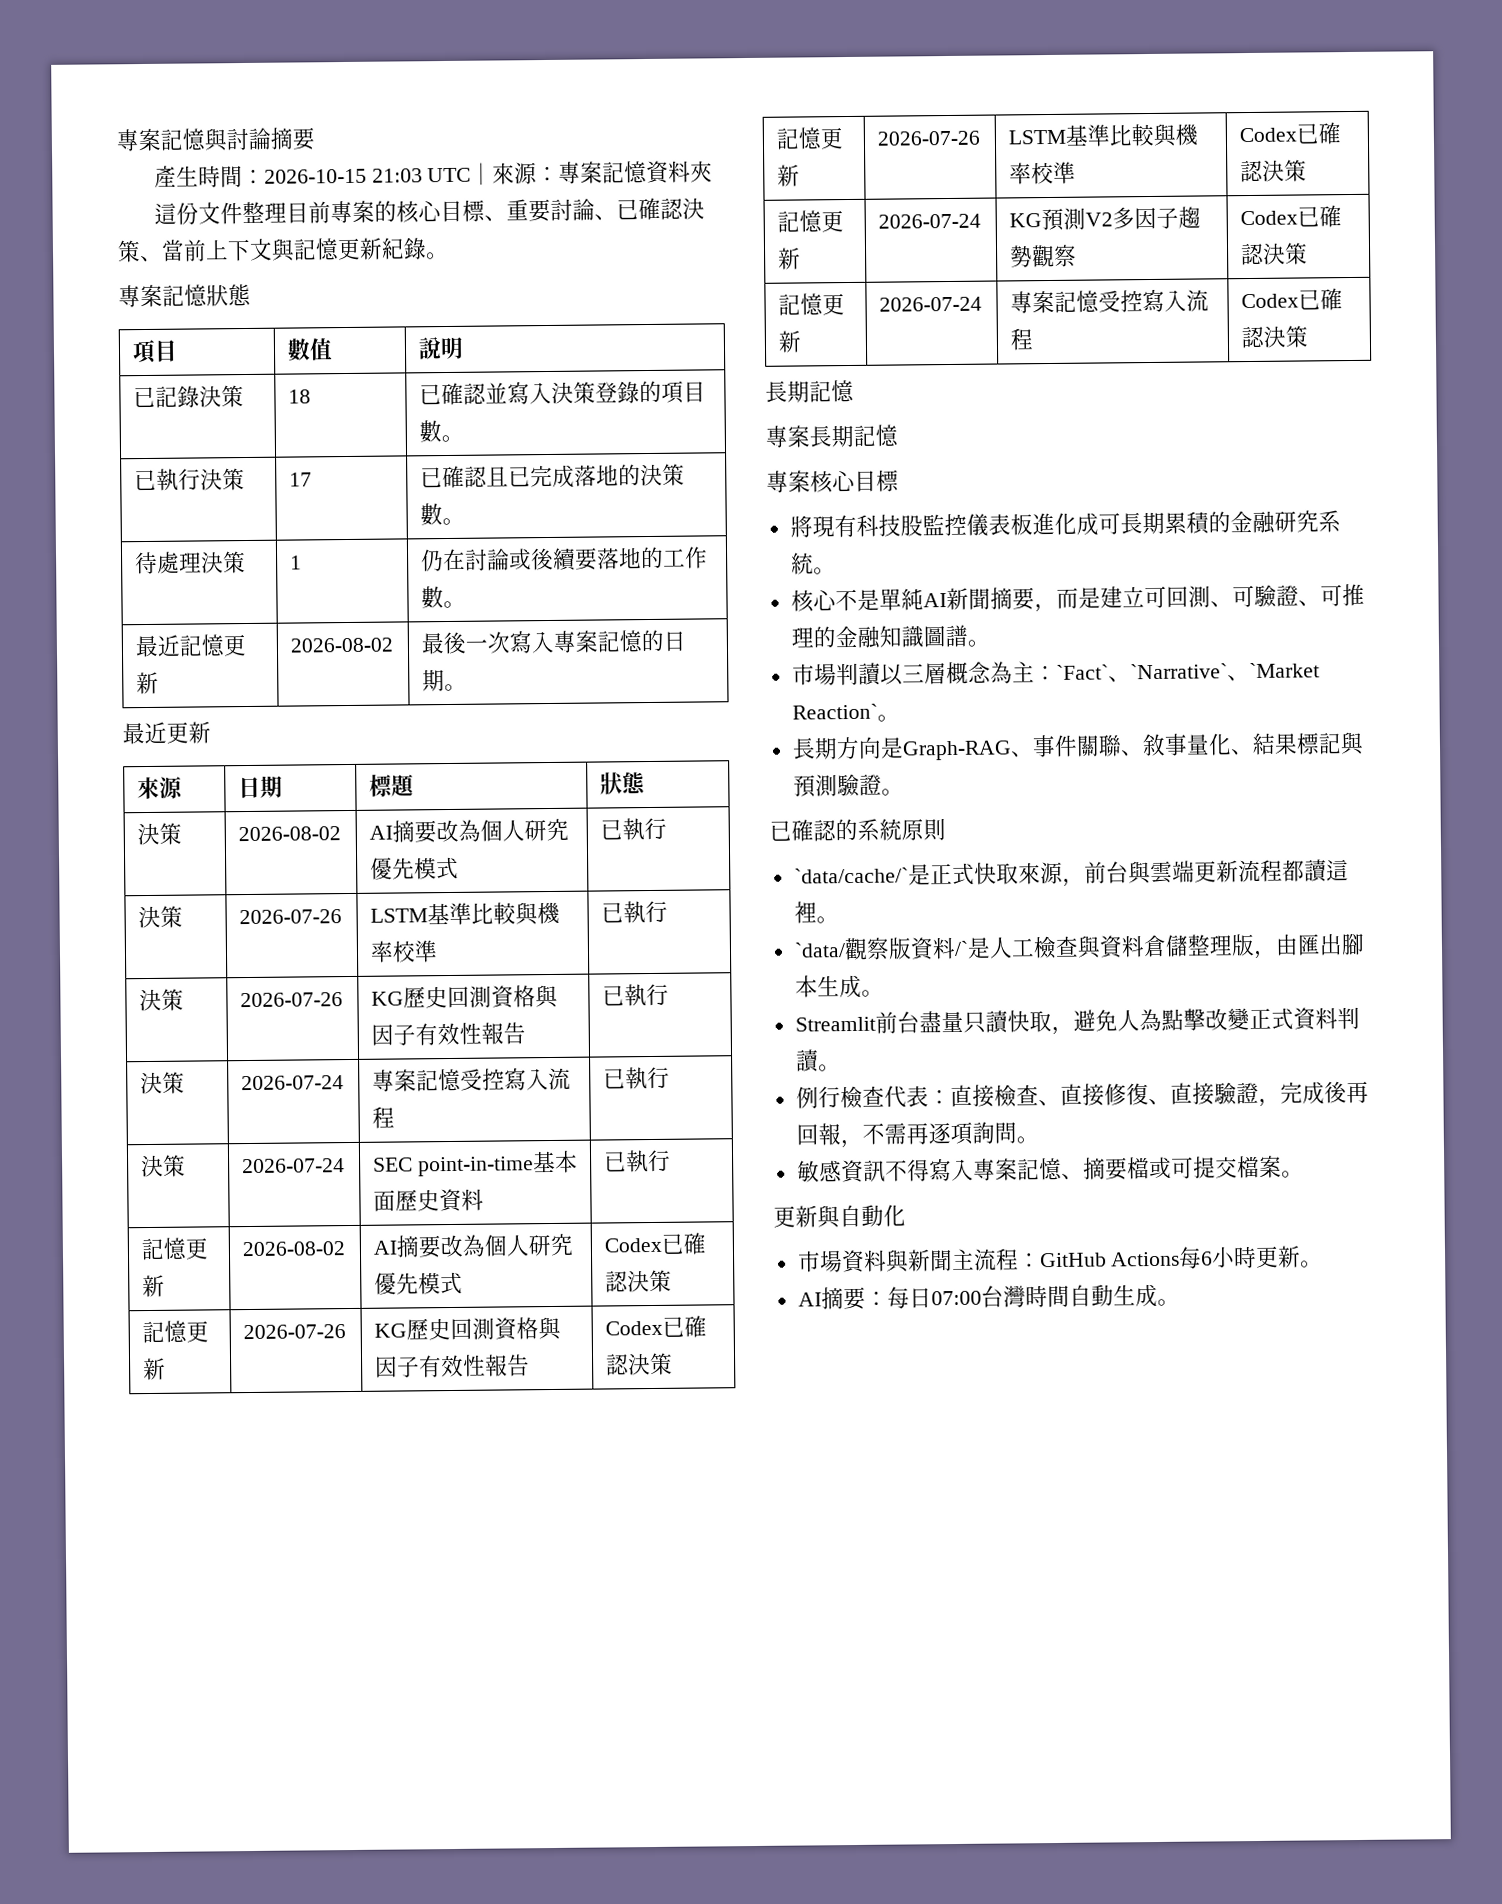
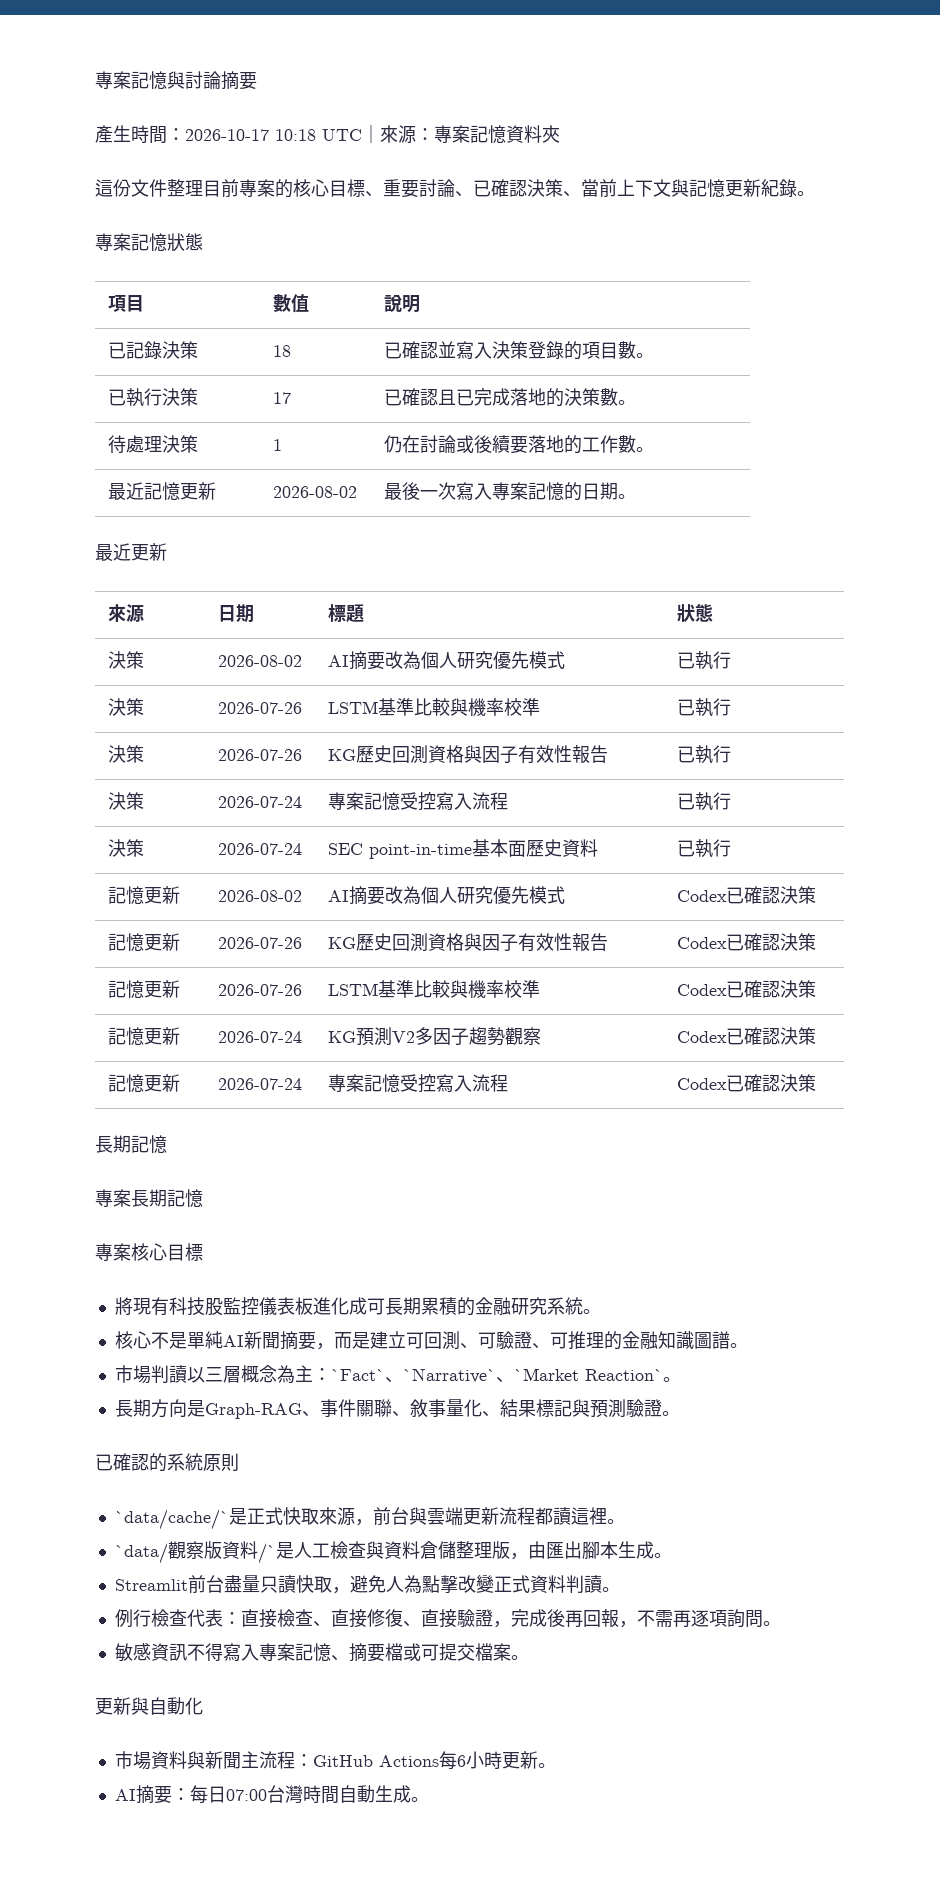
[263,168,423,184] 2026-10-15 21:03 -> [185,129,316,141] 2026-10-17 10:18

